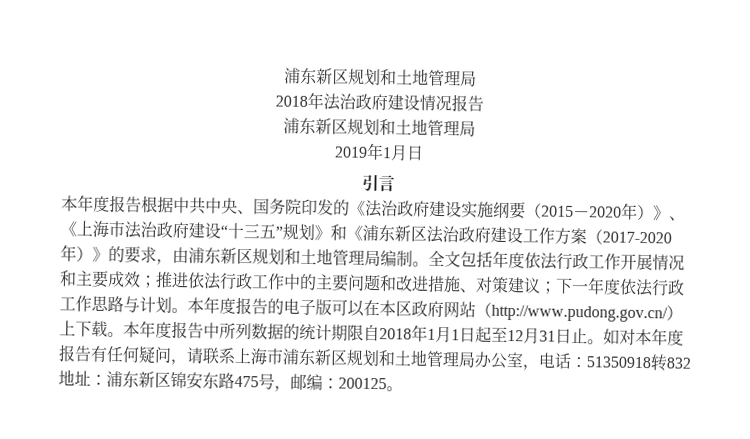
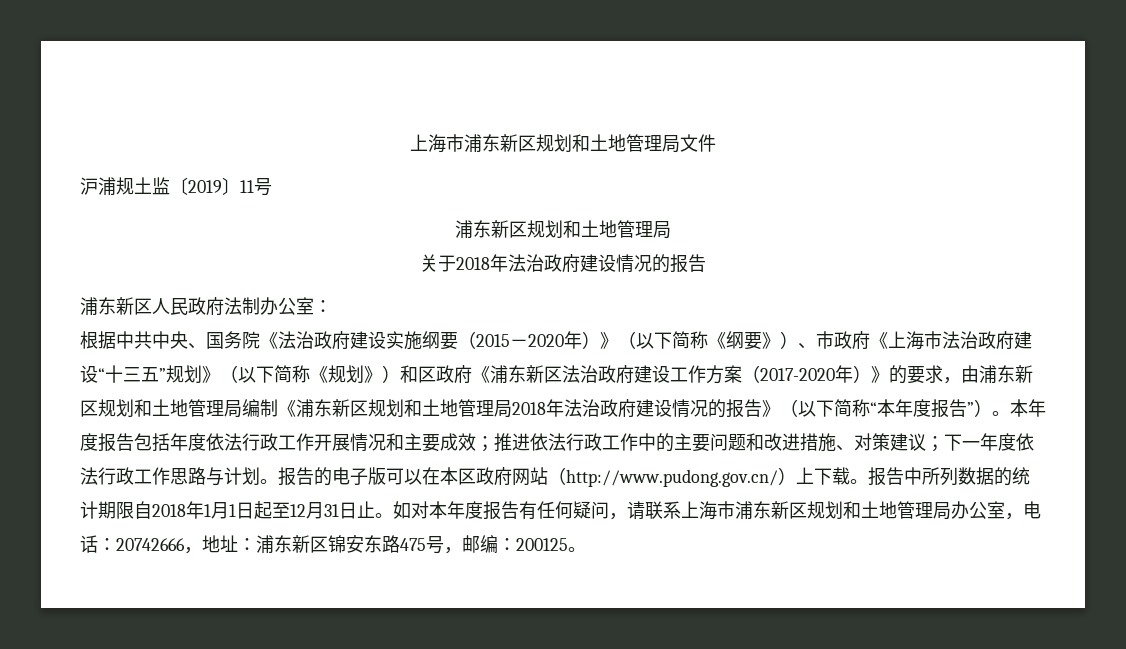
[283,67,477,87] [274,91,484,112] [282,117,476,137] [333,142,424,161] [361,174,395,193] [61,194,142,213] 浦东新区规划和土地管理局 // 2018年法治政府建设情况报告 // 浦东新区规划和土地管理局 // 2019年1月日 // 引言 // 本年度报告 -> [410,134,716,153] [80,177,272,196] [455,220,671,239] [420,254,706,273] [80,297,332,316] 上海市浦东新区规划和土地管理局文件 // 沪浦规土监〔2019〕11号 // 浦东新区规划和土地管理局 // 关于2018年法治政府建设情况的报告 // 浦东新区人民政府法制办公室： //
[301,198,350,216] 印发的 -> (260, 340) none
[669,216,686,221] 、 -> [618,331,870,350] （以下简称《纲要》）、市政府
[330,224,347,241] 和 -> [220,365,472,384] （以下简称《规划》）和区政府
[412,250,461,268] 。全文 -> [278,399,1046,418] [80,433,134,452] 《浦东新区规划和土地管理局2018年法治政府建设情况的报告》（以下简称“本年度报告”）。本年度报告
[187,296,236,314] 本年度 -> (278, 481) none
[123,320,172,338] 本年度 -> (868, 481) none
[586,354,691,372] 51350918转832 -> [116,538,202,554] 20742666，

